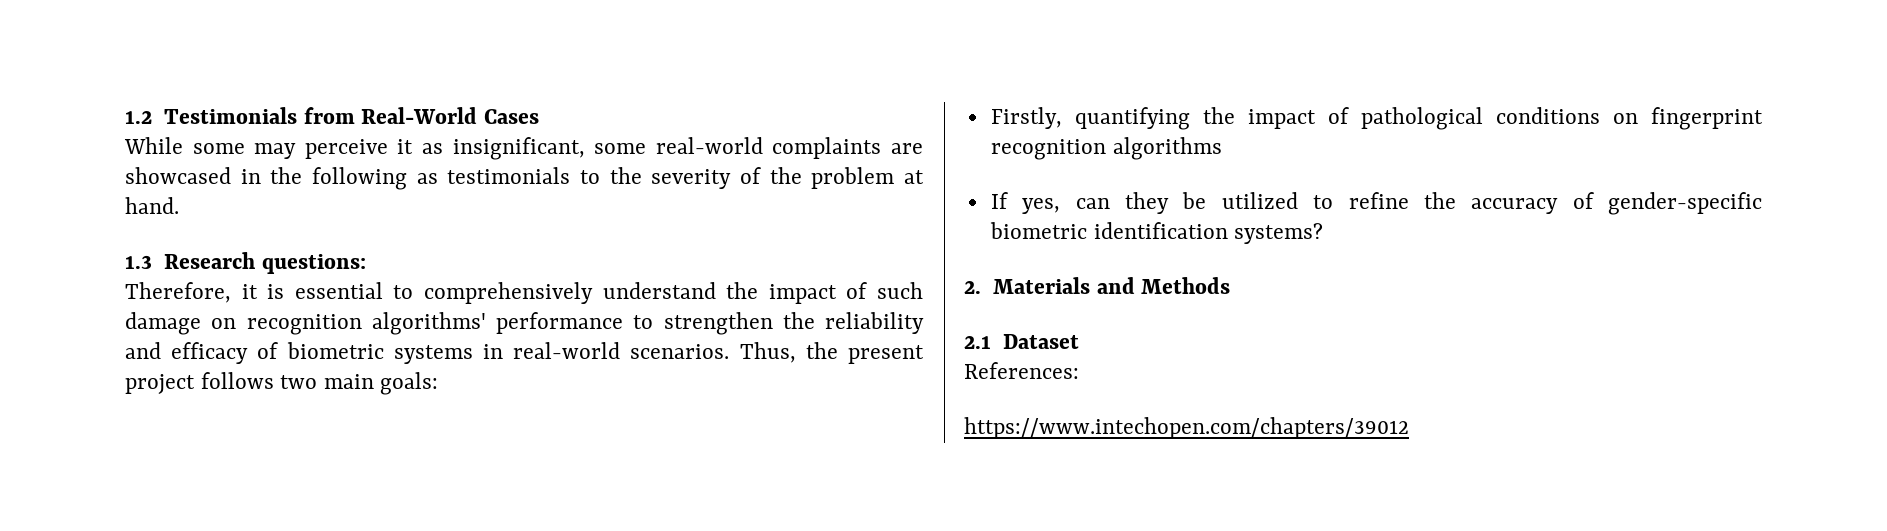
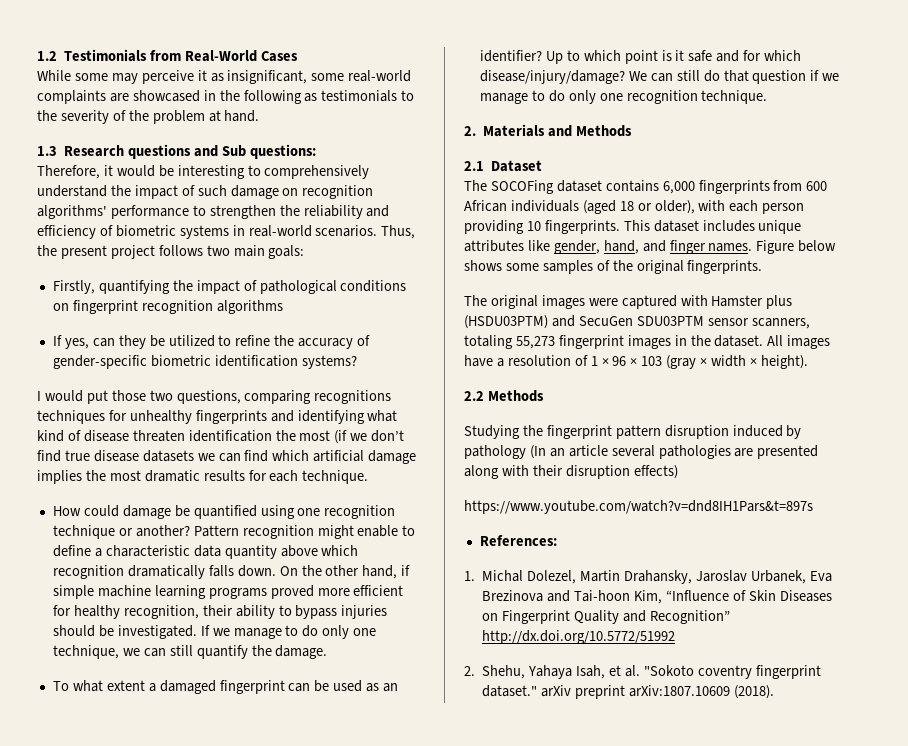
(256, 260) none -> [128,144,246,159] questions and Sub
[267,282,383,299] is essential -> [116,165,245,179] would be interesting
[171,342,249,364] efficacy -> [37,225,96,239] efficiency
(1324, 233) none -> [37,390,392,404] [37,410,398,424] [37,430,405,444] [37,450,417,464] [37,470,369,484] [52,505,396,519] [52,525,416,539] [52,545,359,559] [52,565,411,579] [52,585,404,599] [52,605,388,619] [52,625,377,639] [52,645,328,659] [52,680,399,694] [479,50,802,64] [479,70,840,84] [479,90,768,104] // I would put those two questions, comparing recognitions techniques for unhealthy fingerprints and identifying what kind of disease threaten identification the most (if we don’t find true disease datasets we can find which artificial damage implies the most dramatic results for each technique. // How could damage be quantified using one recognition technique or another? Pattern recognition might enable to define a characteristic data quantity above which recognition dramatically falls down. On the other hand, if simple machine learning programs proved more efficient for healthy recognition, their ability to bypass injuries should be investigated. If we manage to do only one technique, we can still quantify the damage. // To what extent a damaged fingerprint can be used as an identifier? Up to which point is it safe and for which disease/injury/damage? We can still do that question if we manage to do only one recognition technique.
[964,362,1079,379] [964,417,1409,439] References: // https://www.intechopen.com/chapters/39012 -> [464,180,828,194] [464,200,805,214] [464,220,802,234] [464,240,837,254] [464,260,763,274] [464,295,793,309] [464,315,810,329] [464,335,831,349] [464,355,808,369] [464,390,544,402] [464,425,802,439] [464,445,819,459] [464,465,678,479] [464,500,813,514] [479,535,557,546] [464,570,832,584] [482,590,832,604] [482,610,730,624] [482,630,676,644] [464,665,821,679] [482,685,774,699] The SOCOFing dataset contains 6,000 fingerprints from 600 African individuals (aged 18 or older), with each person providing 10 fingerprints. This dataset includes unique attributes like gender, hand, and finger names. Figure below shows some samples of the original fingerprints. // The original images were captured with Hamster plus (HSDU03PTM) and SecuGen SDU03PTM sensor scanners, totaling 55,273 fingerprint images in the dataset. All images have a resolution of 1 × 96 × 103 (gray × width × height). // 2.2 Methods // Studying the fingerprint pattern disruption induced by pathology (In an article several pathologies are presented along with their disruption effects) // https://www.youtube.com/watch?v=dnd8IH1Pars&t=897s // References: // 1. Michal Dolezel, Martin Drahansky, Jaroslav Urbanek, Eva Brezinova and Tai-hoon Kim, “Influence of Skin Diseases on Fingerprint Quality and Recognition” http://dx.doi.org/10.5772/51992 // 2. Shehu, Yahaya Isah, et al. "Sokoto coventry fingerprint dataset." arXiv preprint arXiv:1807.10609 (2018).

